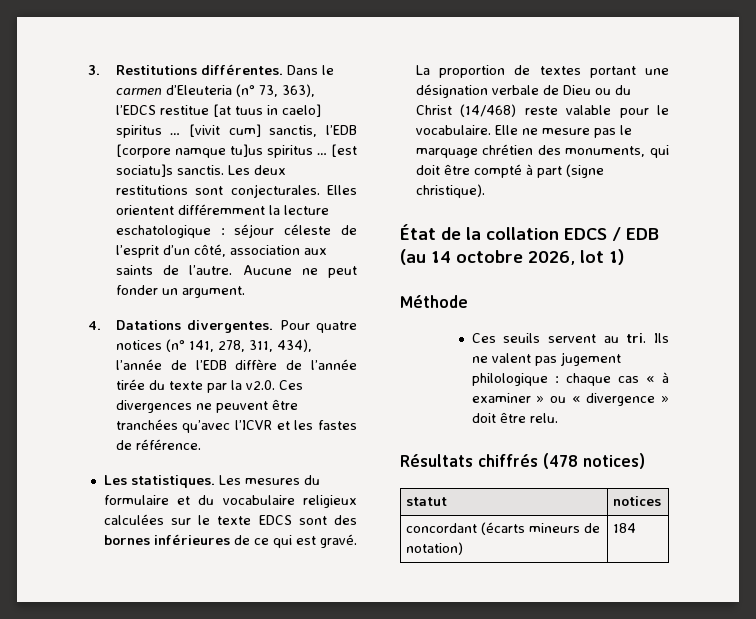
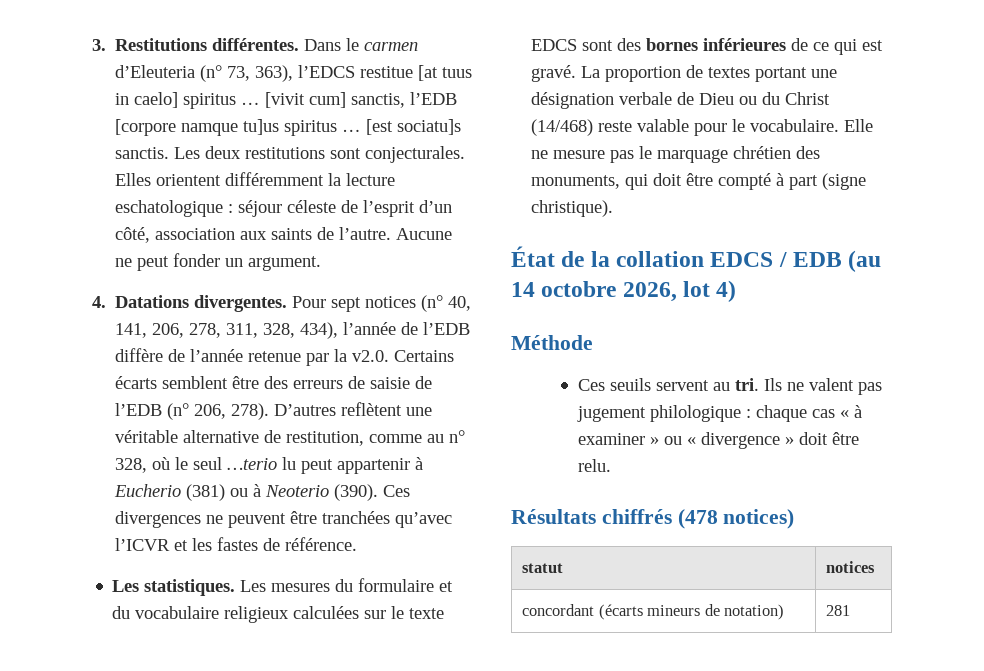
[316,321,357,333] quatre -> [331,297,362,312] sept
[188,340,214,352] 141, -> [448,296,472,311] [115,323,185,338] 40, 141, 206,
(273, 346) none -> [263,323,296,338] 328,
[115,379,275,393] tirée du texte par la v2.0. -> [248,349,455,366] [115,376,433,389] [115,402,433,420] [115,430,466,446] [115,457,424,474] [114,484,379,501] retenue par la v2.0. Certains écarts semblent être des erreurs de saisie de l’EDB (n° 206, 278). D’autres reflètent une véritable alternative de restitution, comme au n° 328, où le seul …terio lu peut appartenir à Eucherio (381) ou à Neoterio (390).
[609,249,624,265] 1) -> [716,280,737,302] 4)
[612,523,636,533] 184 -> [826,605,851,616] 281

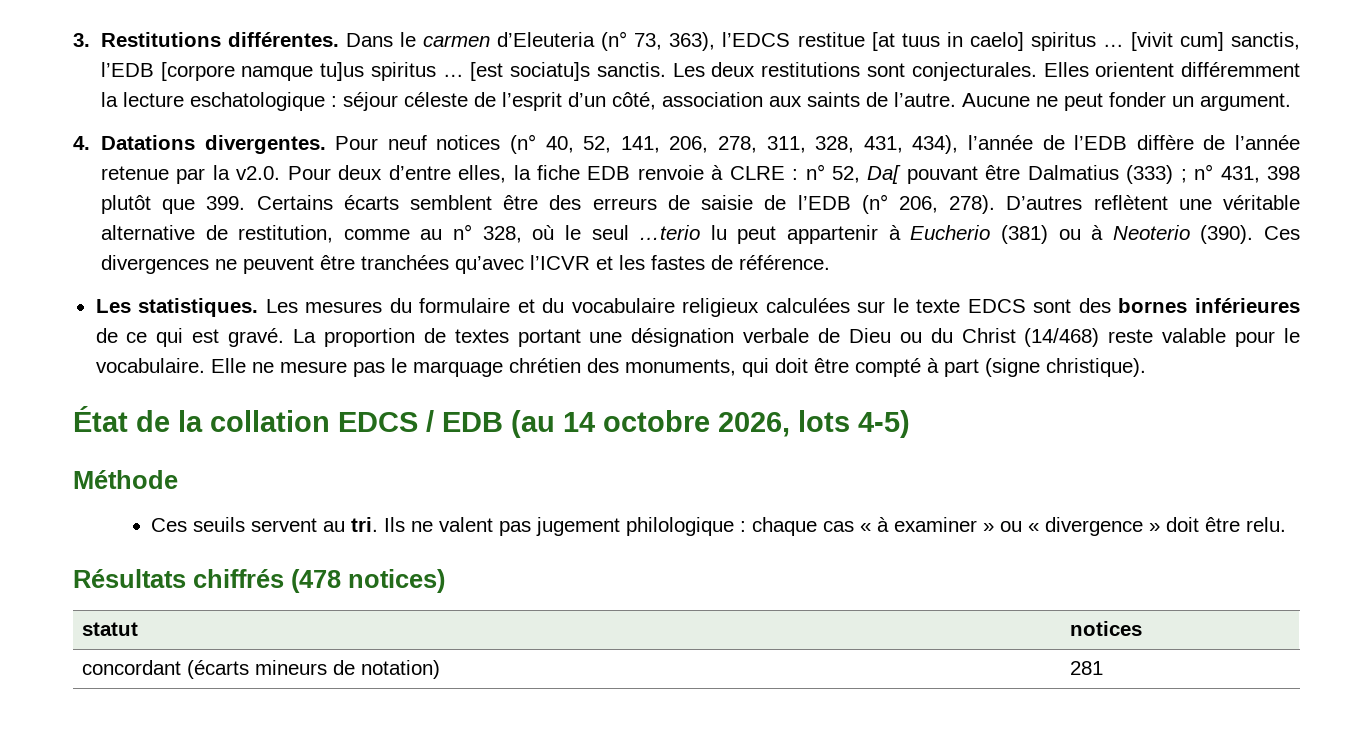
[331,297,362,312] sept -> [387,135,427,150] neuf
(472, 303) none -> [583,136,612,153] 52,
(296, 330) none -> [863,136,903,153] 431,
(390, 356) none -> [287,164,1300,184] [100,195,246,214] Pour deux d’entre elles, la fiche EDB renvoie à CLRE : n° 52, Da[ pouvant être Dalmatius (333) ; n° 431, 398 plutôt que 399.
[683,280,737,302] lot 4) -> [798,410,910,438] lots 4-5)

